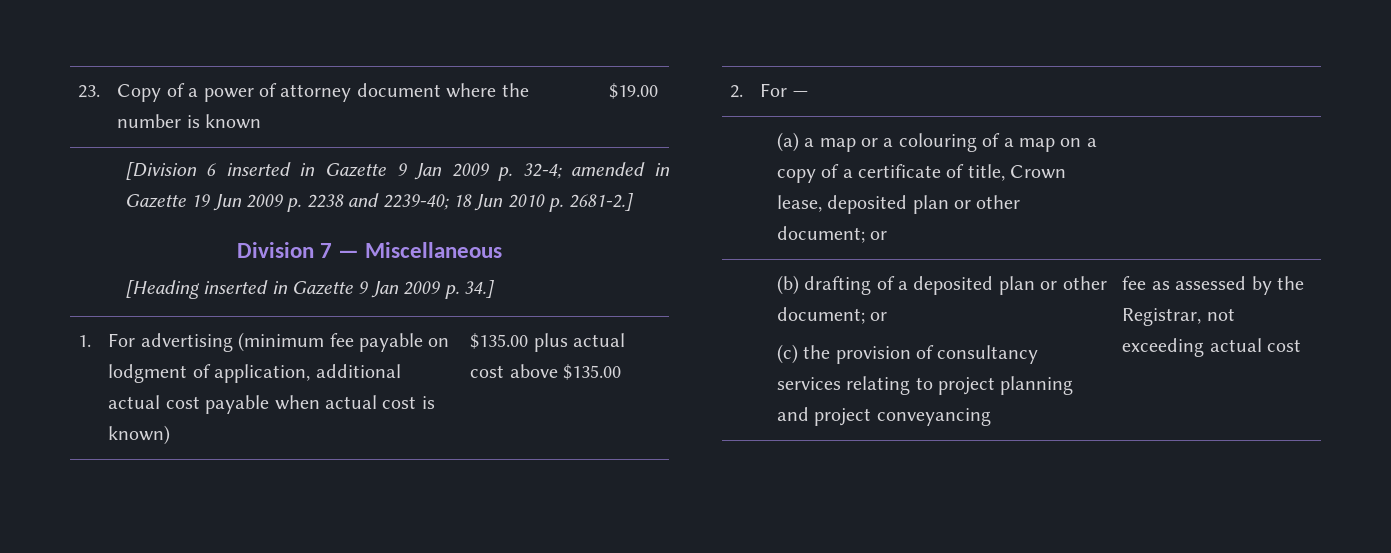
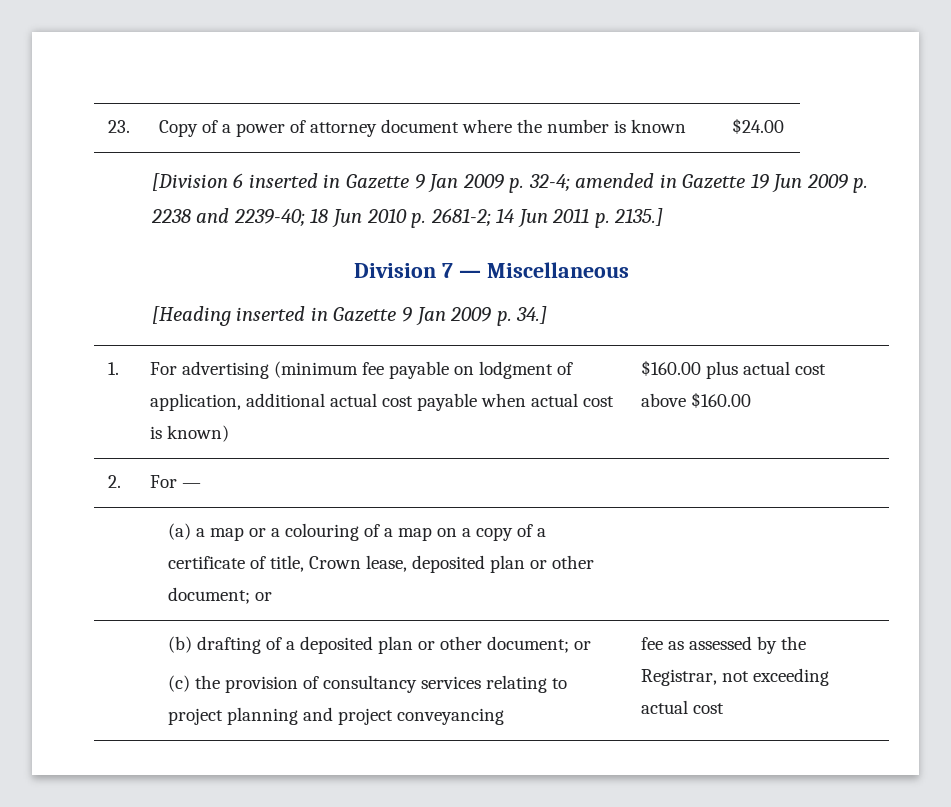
[609,83,659,99] $19.00 -> [732,118,785,134] $24.00
[568,193,633,211] 2681-2.] -> [430,208,664,228] 2681-2; 14 Jun 2011 p. 2135.]
[470,333,529,349] $135.00 -> [641,360,702,376] $160.00
[563,364,622,380] $135.00 -> [691,392,752,408] $160.00

